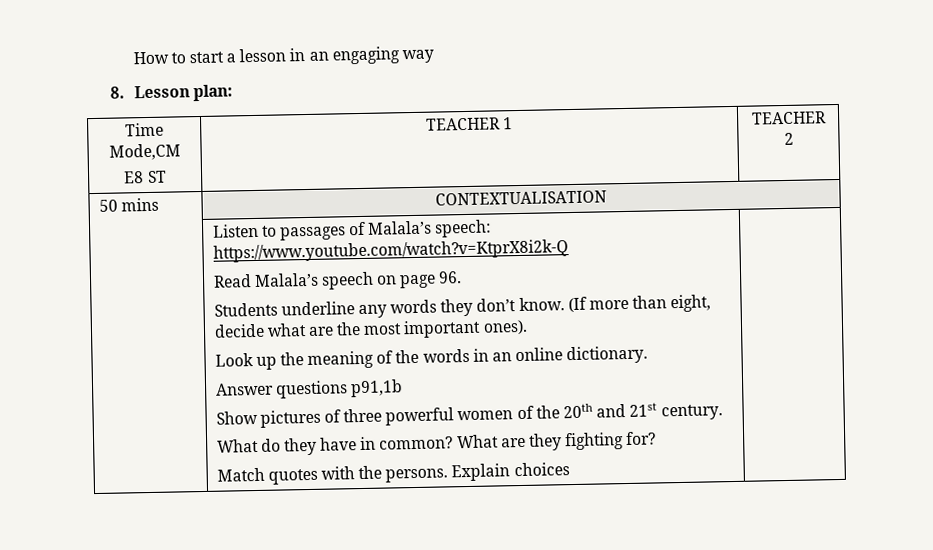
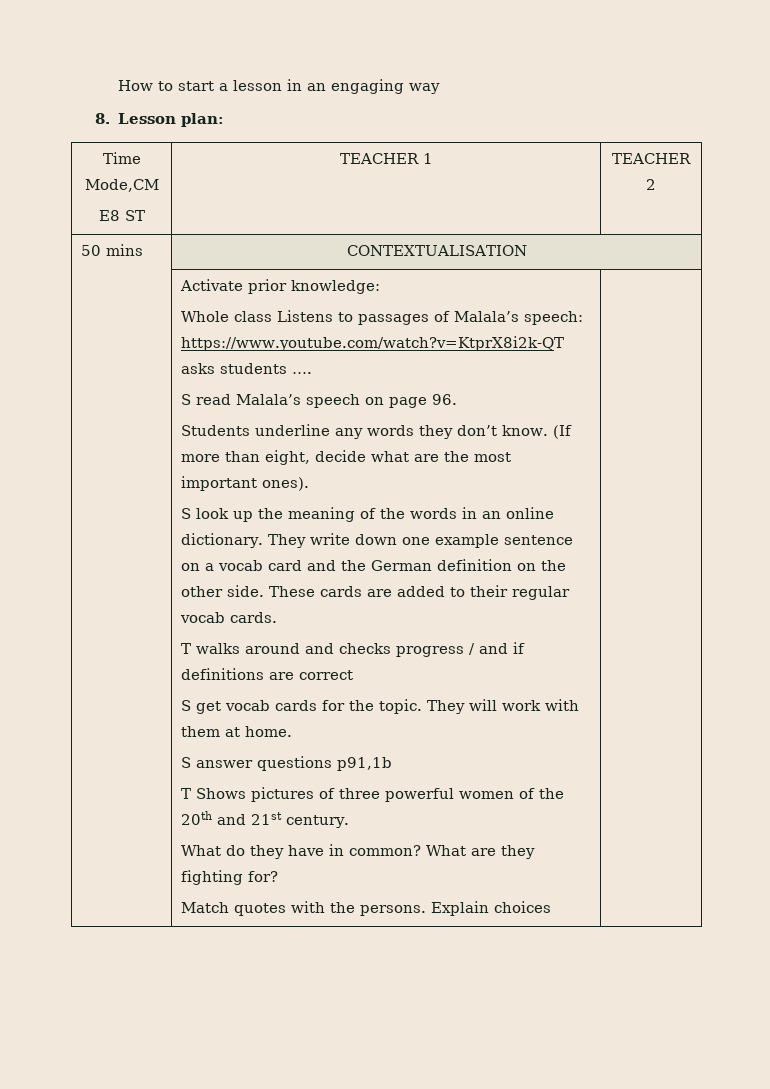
[212,223,259,238] Listen -> [179,279,380,294] [180,310,333,322] Activate prior knowledge: // Whole class Listens
[212,239,569,263] [212,274,252,288] https://www.youtube.com/watch?v=KtprX8i2k-Q // Read -> [180,336,564,351] [180,363,312,374] [180,394,231,405] https://www.youtube.com/watch?v=KtprX8i2k-QT asks students …. // S read
[214,353,254,367] Look -> [180,508,229,519] S look
[215,382,274,396] // Answer -> [267,533,573,548] [180,559,566,571] [180,585,570,600] [179,612,277,623] [180,642,525,657] [180,668,353,680] [180,699,579,714] [180,726,292,737] [180,757,253,768] They write down one example sentence on a vocab card and the German definition on the other side. These cards are added to their regular vocab cards. // T walks around and checks progress / and if definitions are correct // S get vocab cards for the topic. They will work with them at home. // S answer
[215,410,258,425] Show -> [180,788,246,799] T Shows

